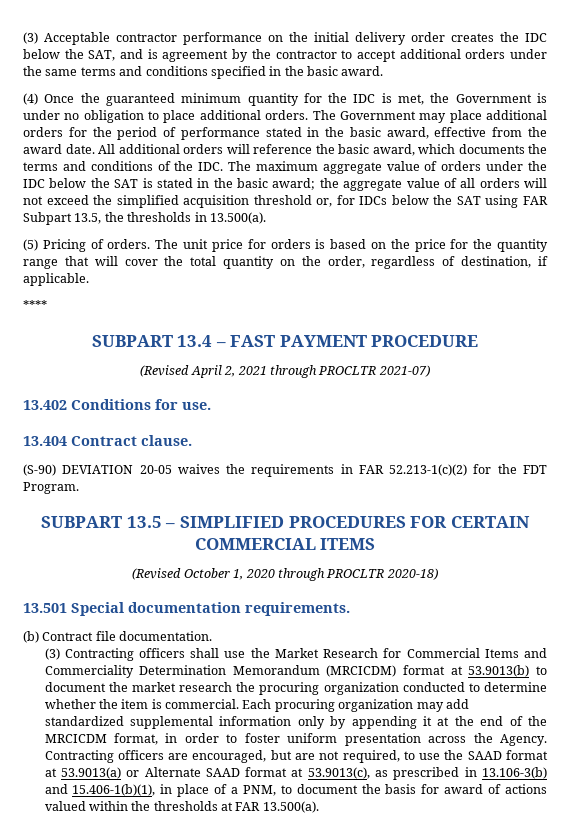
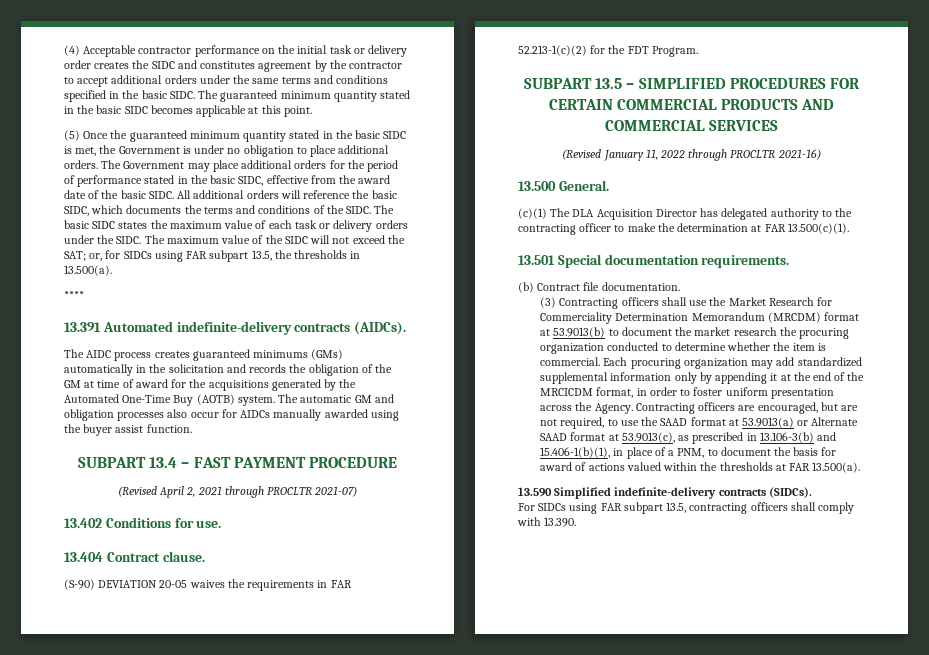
[23,32,38,44] (3) -> [64,45,80,56] (4)
(349, 37) none -> [329,45,365,54] task or
[525,33,547,42] [23,49,158,61] IDC below the SAT, and is -> [151,60,256,69] SIDC and constitutes
[341,66,384,76] [23,93,38,105] award. // (4) -> [169,90,411,102] [64,105,312,117] [64,130,80,141] SIDC. The guaranteed minimum quantity stated in the basic SIDC becomes applicable at this point. // (5)
[303,93,376,103] for the IDC -> [289,130,407,139] stated in the basic SIDC
[386,127,429,139] award, -> [238,176,264,186] SIDC,
[65,144,95,154] date. -> [64,190,174,199] date of the basic SIDC.
[372,144,415,156] award, -> [64,206,89,216] SIDC,
[198,161,548,174] [23,178,547,191] [23,195,549,208] [23,212,72,225] IDC. The maximum aggregate value of orders under the IDC below the SAT is stated in the basic award; the aggregate value of all orders will not exceed the simplified acquisition threshold or, for IDCs below the SAT using FAR Subpart -> [346,205,395,214] [64,220,408,232] [64,235,405,244] [64,250,249,262] SIDC. The basic SIDC states the maximum value of each task or delivery orders under the SIDC. The maximum value of the SIDC will not exceed the SAT; or, for SIDCs using FAR subpart
[23,239,548,252] [23,256,549,269] [23,273,89,286] [23,300,47,310] (5) Pricing of orders. The unit price for orders is based on the price for the quantity range that will cover the total quantity on the order, regardless of destination, if applicable. // **** -> [64,291,84,299] [64,321,407,335] [64,349,344,361] [64,364,393,376] [64,379,357,391] [64,394,394,406] [64,409,399,421] [64,424,192,436] **** // 13.391 Automated indefinite-delivery contracts (AIDCs). // The AIDC process creates guaranteed minimums (GMs) automatically in the solicitation and records the obligation of the GM at time of award for the acquisitions generated by the Automated One-Time Buy (AOTB) system. The automatic GM and obligation processes also occur for AIDCs manually awarded using the buyer assist function.
[320,538,376,550] [132,568,438,581] ITEMS // (Revised October 1, 2020 through PROCLTR 2020-18) -> [721,99,835,110] [604,120,779,131] [562,149,821,161] [518,180,609,191] [518,208,853,220] [518,223,849,235] PRODUCTS AND COMMERCIAL SERVICES // (Revised January 11, 2022 through PROCLTR 2021-16) // 13.500 General. // (c)(1) The DLA Acquisition Director has delegated authority to the contracting officer to make the determination at FAR 13.500(c)(1).
[406,648,547,658] Commercial Items and -> (832, 301) none
[326,665,397,677] (MRCICDM) -> [767,312,821,323] (MRCDM)
(319, 807) none -> [518,487,812,499] [518,502,855,514] [517,517,577,527] // 13.590 Simplified indefinite-delivery contracts (SIDCs). // For SIDCs using FAR subpart 13.5, contracting officers shall comply with 13.390.

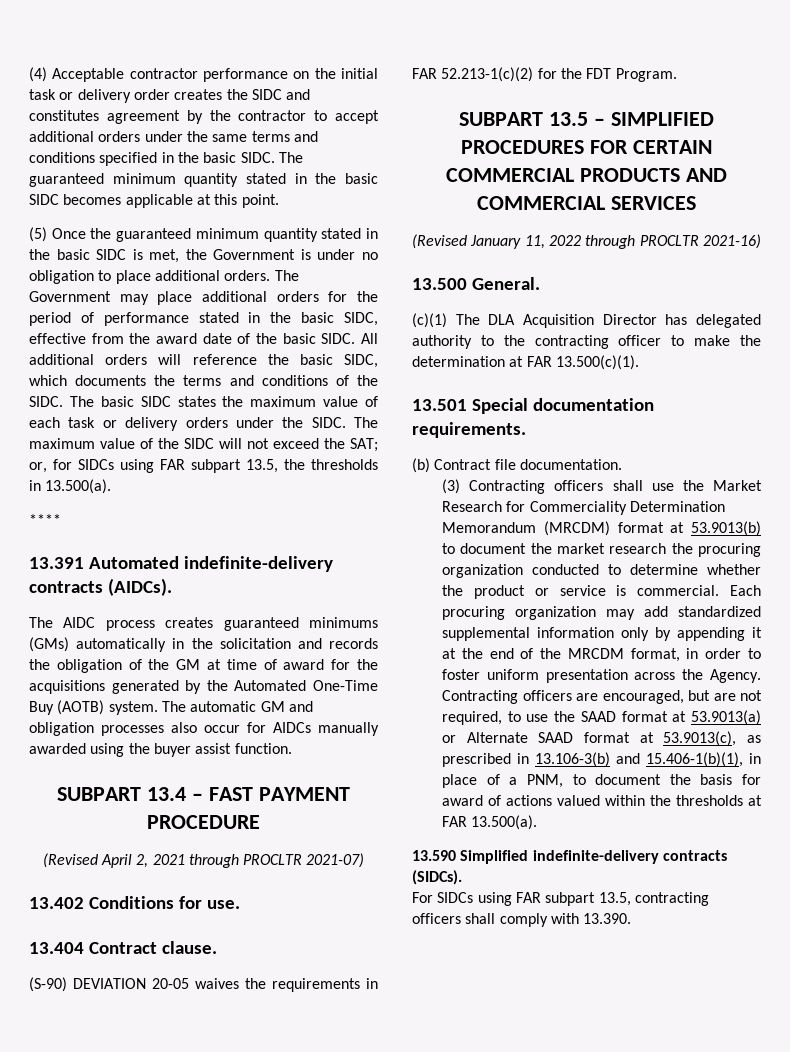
[792,343,815,351] item -> [473,585,606,599] product or service
[540,388,594,396] MRCICDM -> [567,648,624,659] MRCDM

